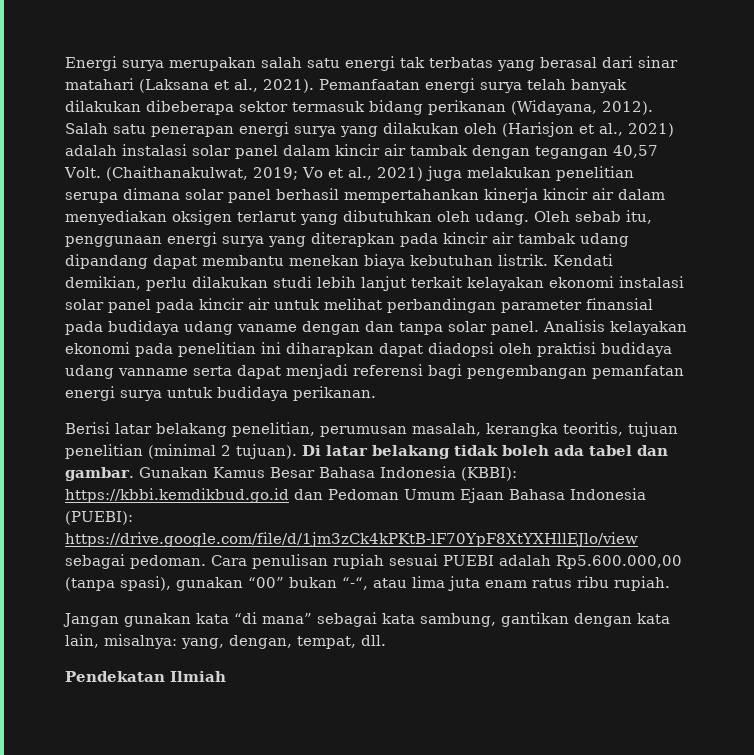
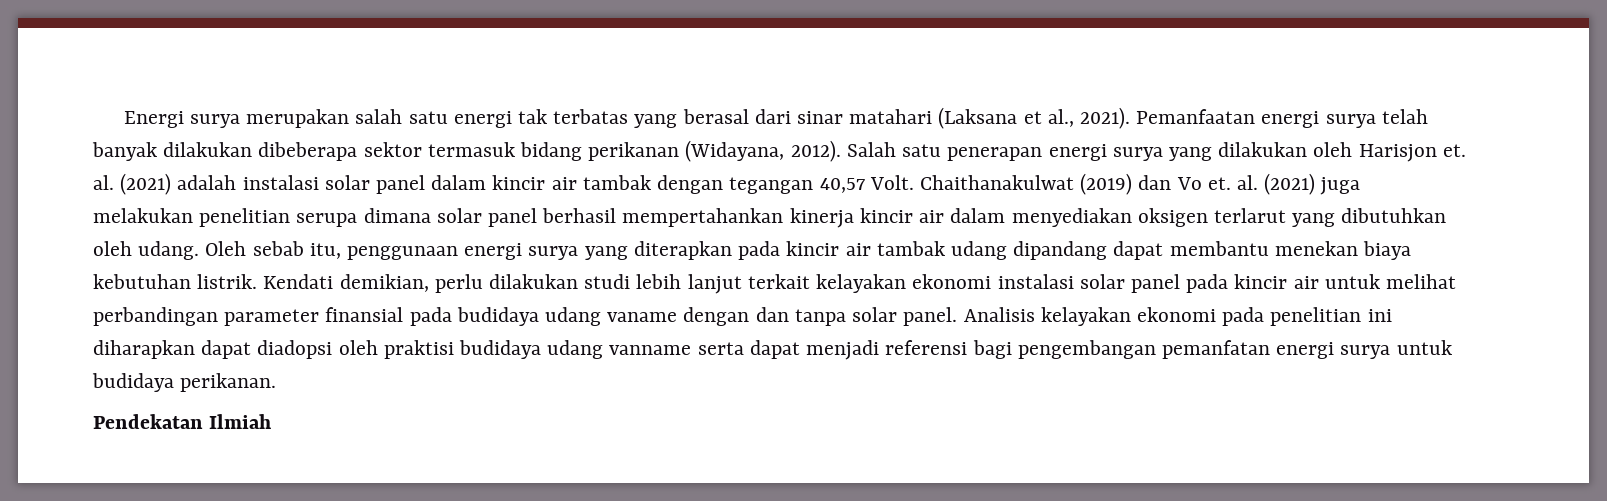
[502,122,674,137] (Harisjon et al., 2021) -> [1358,144,1466,162] [93,173,172,195] Harisjon et. al. (2021)
[105,166,423,181] (Chaithanakulwat, 2019; Vo et al., 2021) -> [919,173,1316,195] Chaithanakulwat (2019) dan Vo et. al. (2021)
[65,422,678,437] [65,444,668,459] [65,466,517,481] [65,488,646,503] [65,511,133,525] [65,532,638,547] [65,554,682,569] [65,576,670,591] [63,612,670,627] [65,634,386,649] // Berisi latar belakang penelitian, perumusan masalah, kerangka teoritis, tujuan penelitian (minimal 2 tujuan). Di latar belakang tidak boleh ada tabel dan gambar. Gunakan Kamus Besar Bahasa Indonesia (KBBI): https://kbbi.kemdikbud.go.id dan Pedoman Umum Ejaan Bahasa Indonesia (PUEBI): https://drive.google.com/file/d/1jm3zCk4kPKtB-lF70YpF8XtYXHllEJlo/view sebagai pedoman. Cara penulisan rupiah sesuai PUEBI adalah Rp5.600.000,00 (tanpa spasi), gunakan “00” bukan “-“, atau lima juta enam ratus ribu rupiah. // Jangan gunakan kata “di mana” sebagai kata sambung, gantikan dengan kata lain, misalnya: yang, dengan, tempat, dll. -> (277, 382) none

